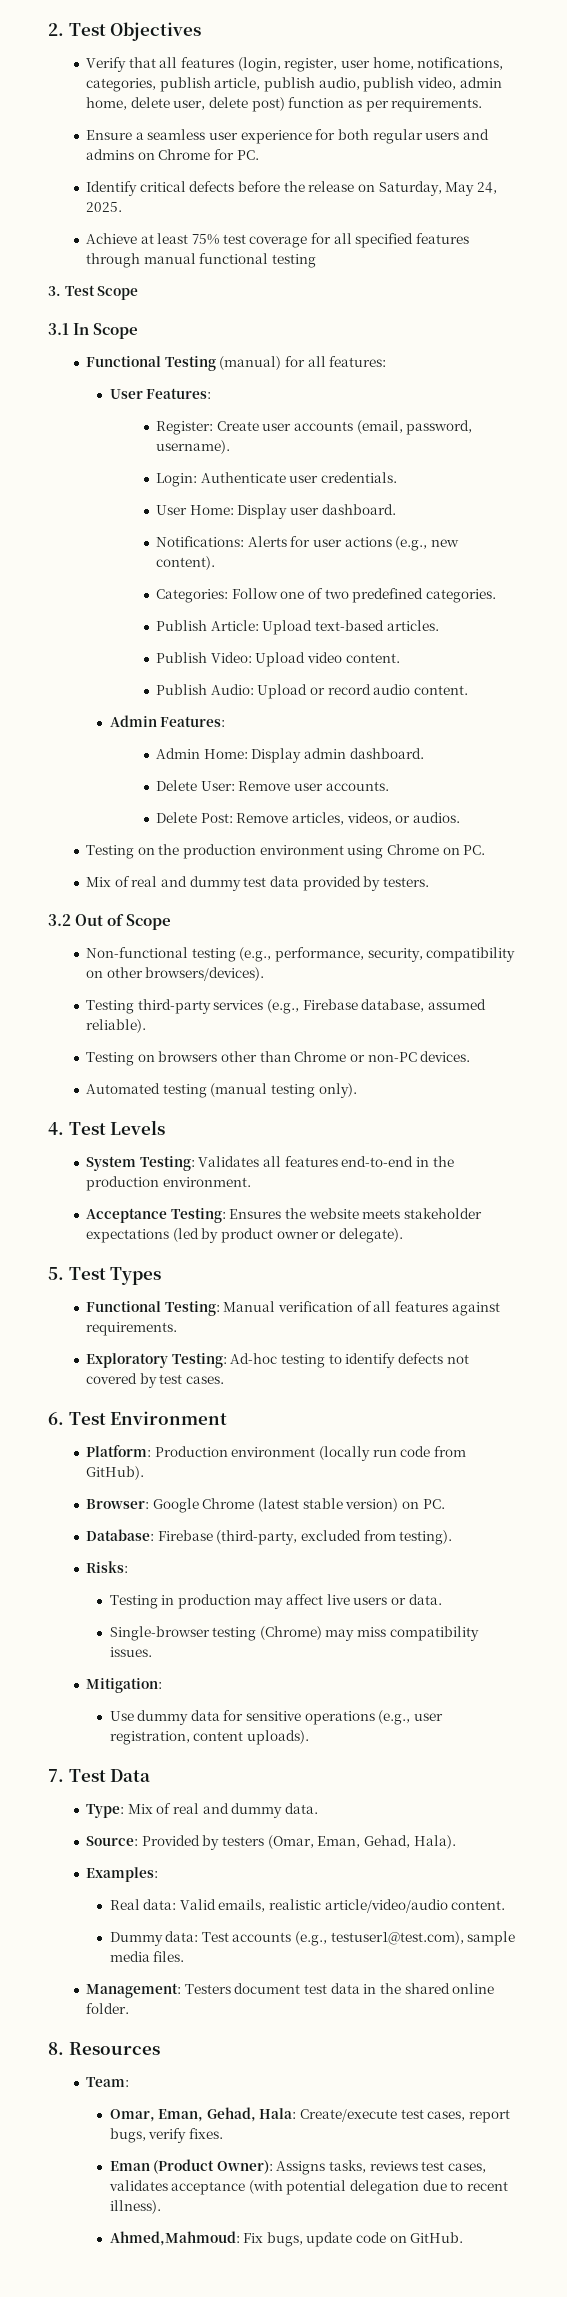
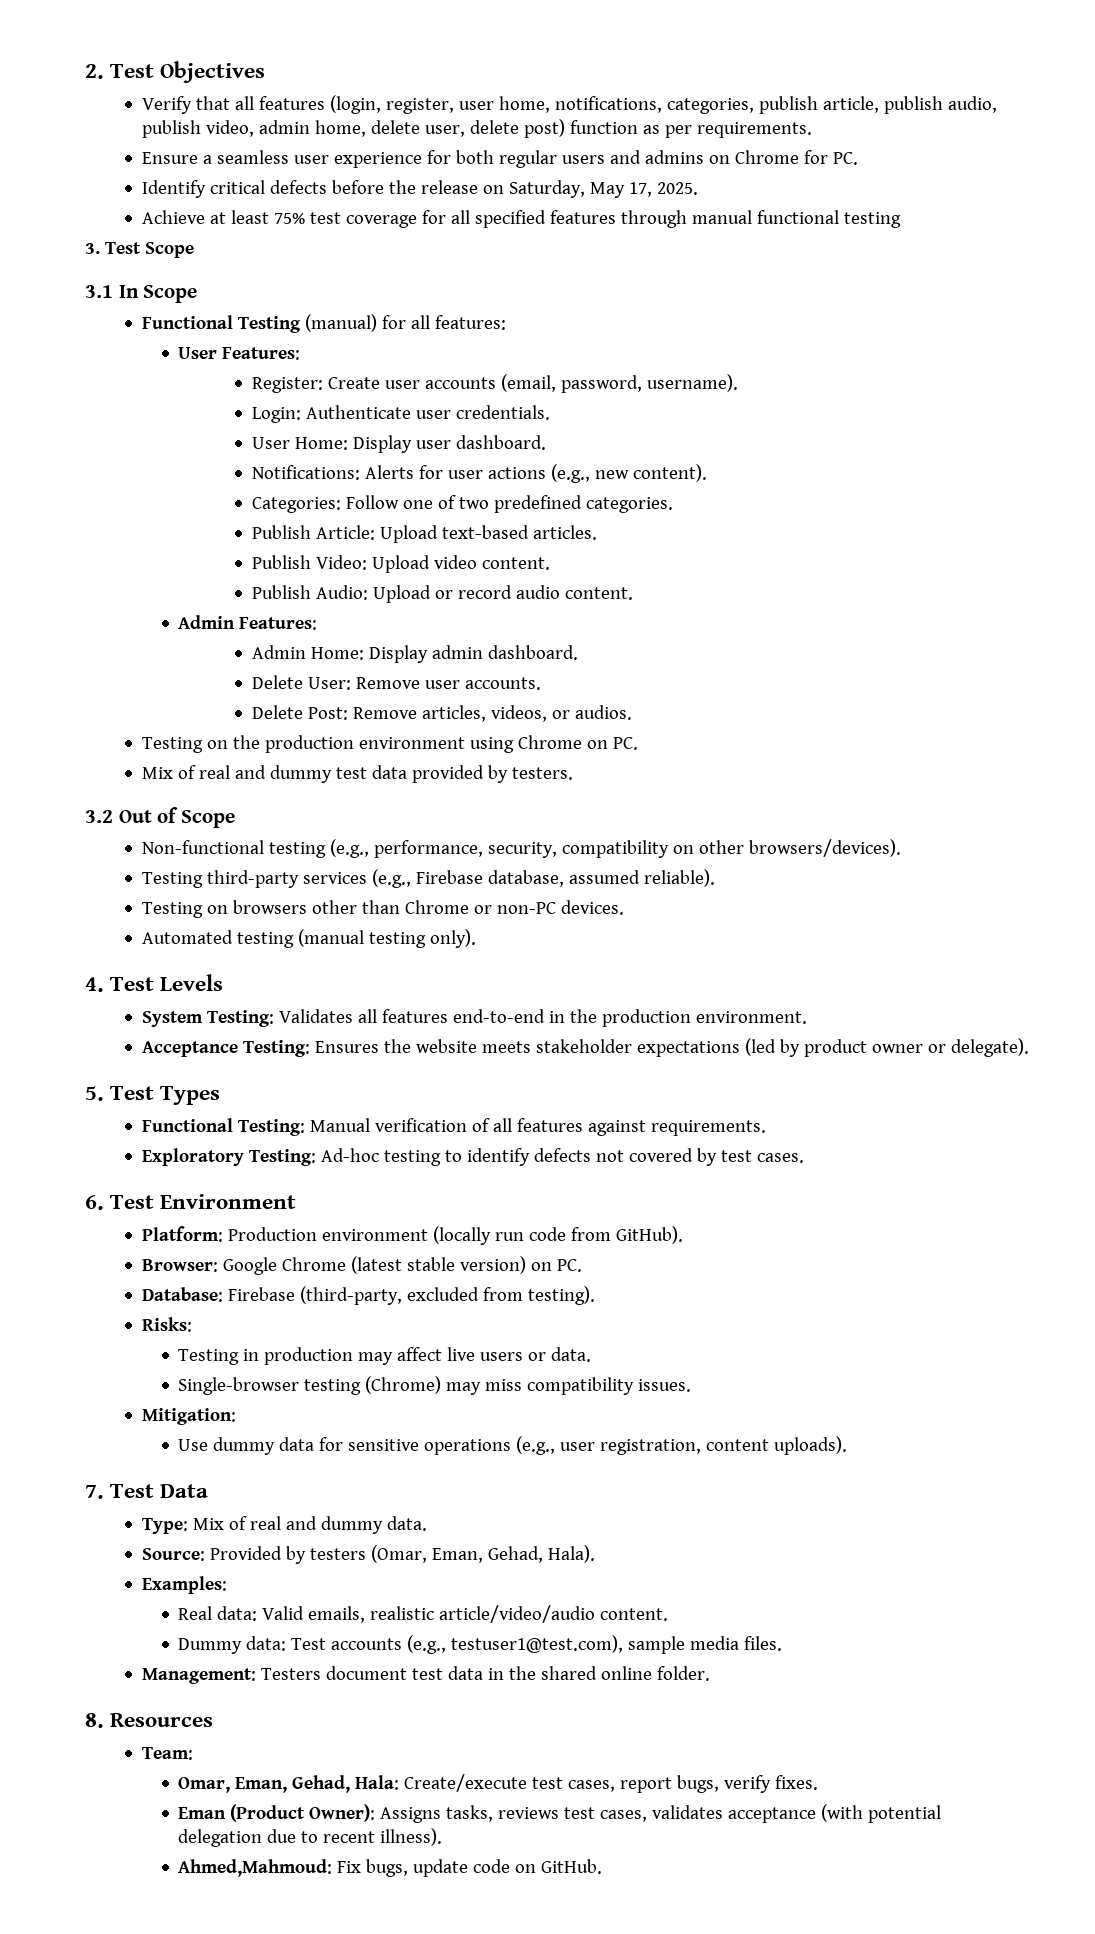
[476,182,497,194] 24, -> [628,182,652,197] 17,

